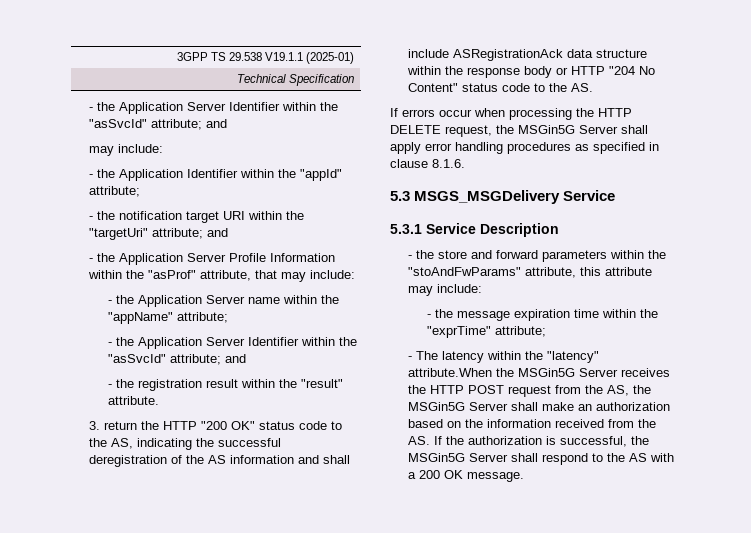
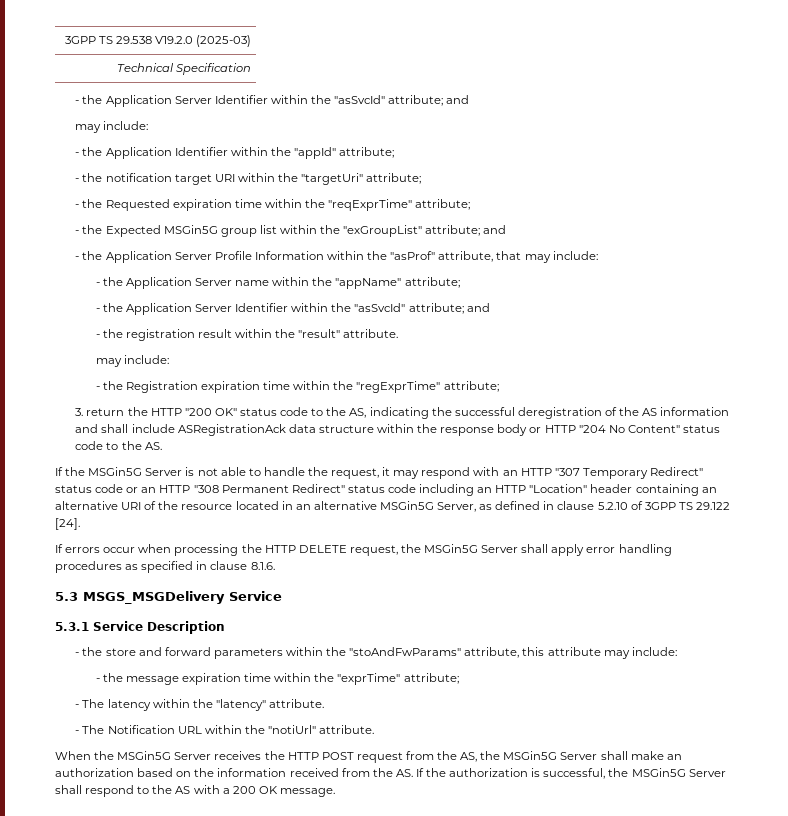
[264,52,354,64] V19.1.1 (2025-01) -> [154,35,252,47] V19.2.0 (2025-03)
(204, 233) none -> [75,199,471,211] [75,225,481,237] // - the Requested expiration time within the "reqExprTime" attribute; // - the Expected MSGin5G group list within the "exGroupList" attribute;
(159, 400) none -> [95,355,169,367] [95,381,499,393] // may include: // - the Registration expiration time within the "regExprTime" attribute;
(594, 87) none -> [55,467,703,479] [55,484,717,496] [55,501,730,512] [55,518,80,530] // If the MSGin5G Server is not able to handle the request, it may respond with an HTTP "307 Temporary Redirect" status code or an HTTP "308 Permanent Redirect" status code including an HTTP "Location" header containing an alternative URI of the resource located in an alternative MSGin5G Server, as defined in clause 5.2.10 of 3GPP TS 29.122 [24].
[408,368,493,377] attribute.When -> [268,699,324,708] [75,725,375,734] [55,751,91,760] attribute. // - The Notification URL within the "notiUrl" attribute. // When

